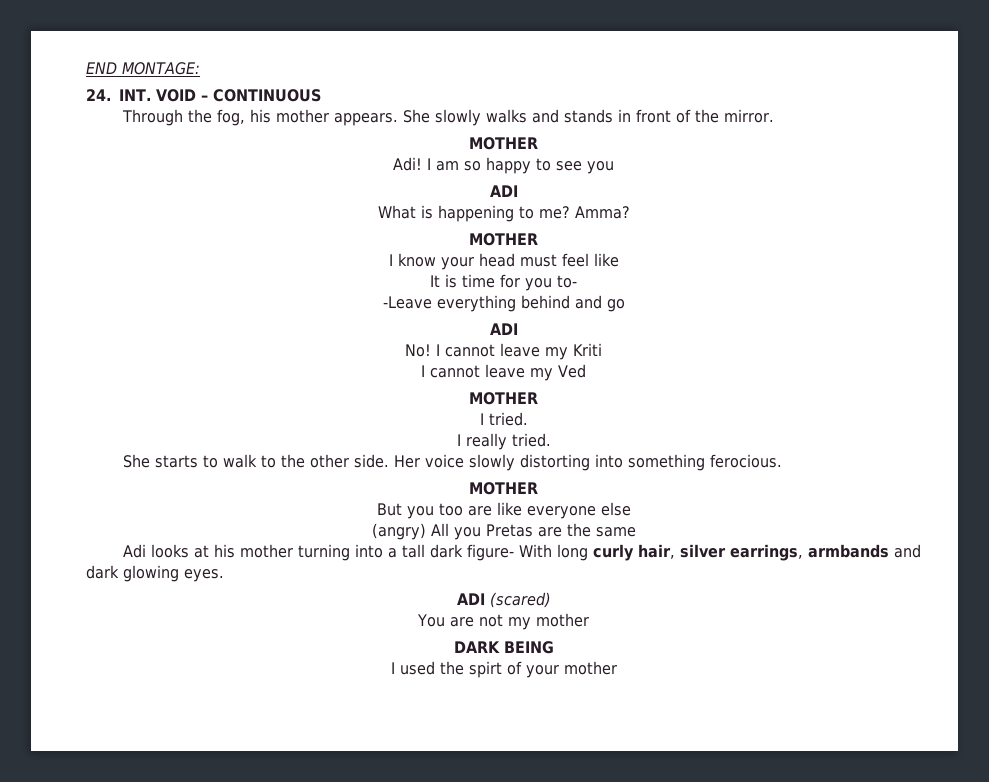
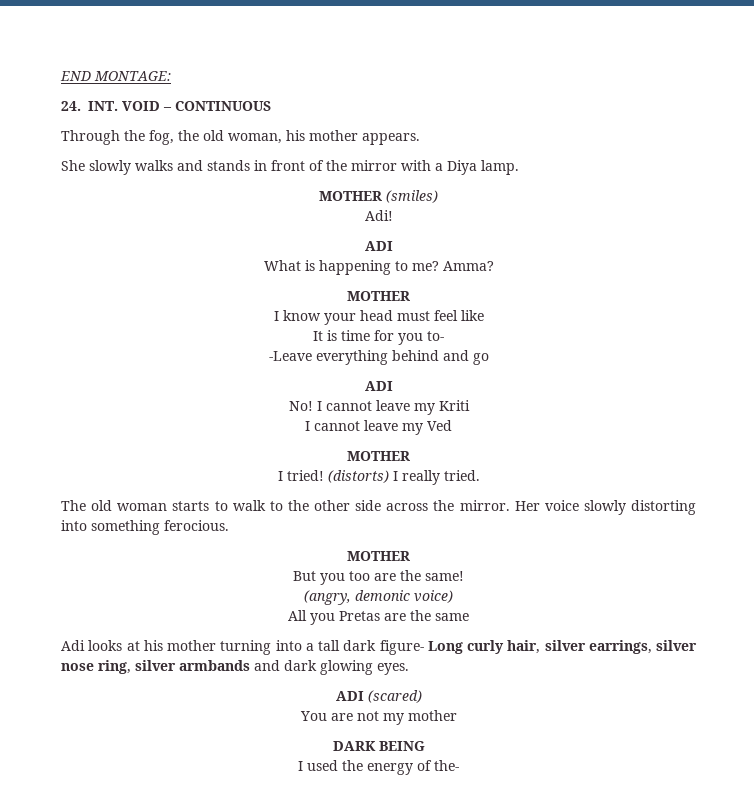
(245, 117) none -> [178,130,282,144] the old woman,
(398, 119) none -> (420, 139) //
[723,109,774,123] [469,137,538,150] mirror. // MOTHER -> [351,160,519,175] [319,190,438,203] mirror with a Diya lamp. // MOTHER (smiles)
[427,157,614,174] I am so happy to see you -> (393, 215) none
[488,412,528,426] tried. // -> [286,470,389,483] tried! (distorts)
[122,454,150,468] She -> [61,500,168,511] The old woman
[353,454,389,468] side. -> [355,500,510,511] side across the mirror.
[496,502,631,519] [371,523,426,540] like everyone else // (angry) -> [400,570,464,581] [304,590,453,605] the same! // (angry, demonic voice) //
[518,544,588,561] With long -> [427,641,463,654] Long
(803, 552) none -> [656,640,697,651] [61,660,176,674] silver nose ring, silver
[468,661,617,678] spirt of your mother -> [367,760,459,775] energy of the-

